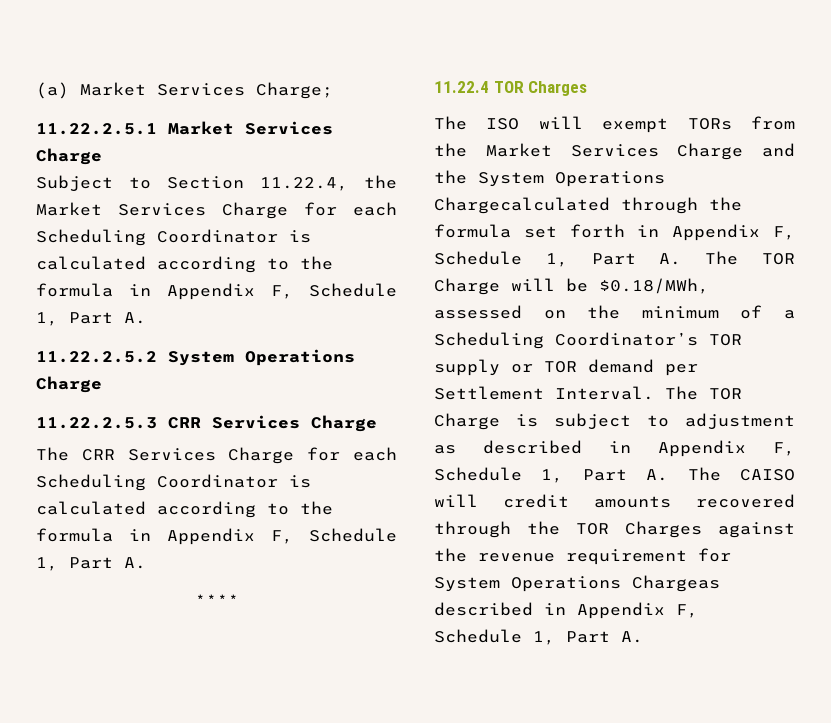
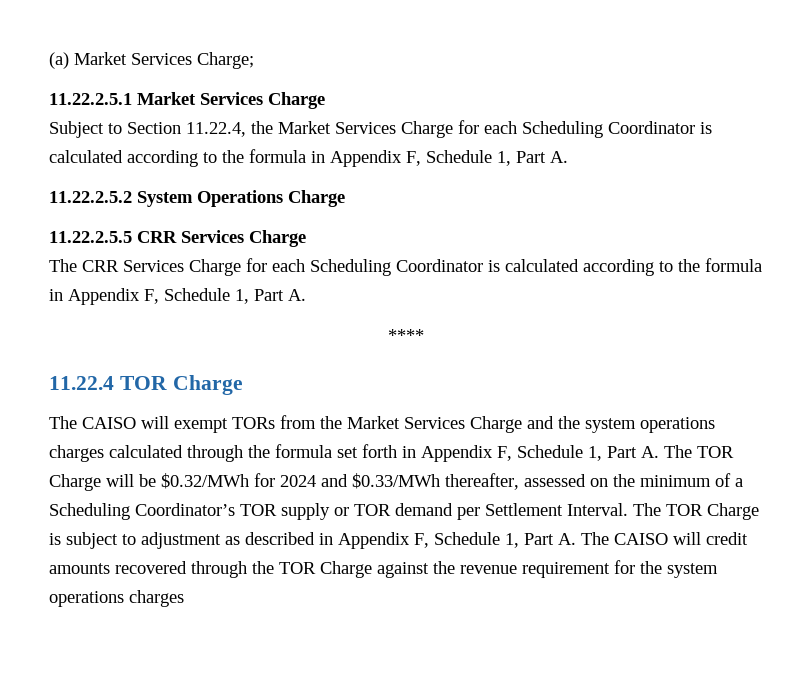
[36,417,157,429] 11.22.2.5.3 -> [49,231,132,243] 11.22.2.5.5
[528,81,588,96] [434,116,520,130] Charges // The ISO -> [172,375,243,395] [49,416,136,429] Charge // The CAISO
[478,171,665,187] [434,197,610,214] System Operations Chargecalculated -> [585,417,715,433] [49,445,183,462] system operations charges calculated
[599,278,709,294] $0.18/MWh, -> [161,473,519,490] $0.32/MWh for 2024 and $0.33/MWh thereafter,
[625,521,702,538] Charges -> [320,561,372,578] Charge
[434,575,720,592] [434,602,698,619] [434,629,643,645] System Operations Chargeas described in Appendix F, Schedule 1, Part A. -> [640,561,718,578] [49,590,184,607] the system operations charges

